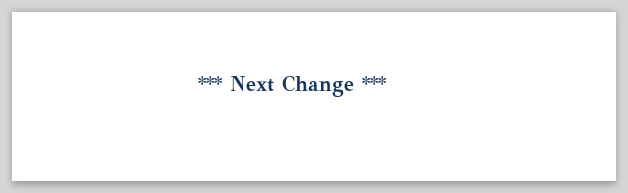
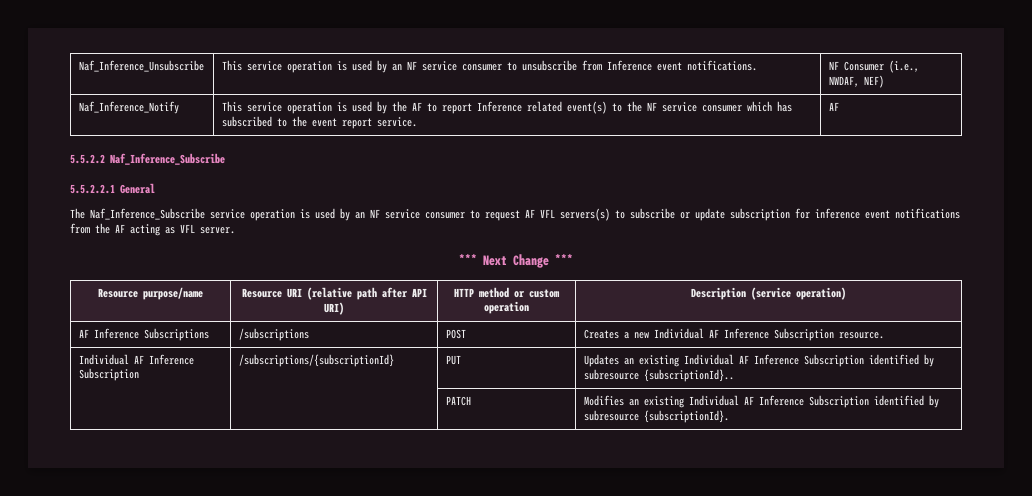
[197,75,387,97] *** Next Change *** -> [78,60,204,72] [221,60,757,73] [828,60,919,73] [828,75,884,88] [78,101,179,114] [221,101,792,114] [221,116,417,129] [828,102,839,111] [70,153,225,165] [70,183,155,194] [70,208,960,221] [70,223,235,236] [459,254,573,268] [98,287,203,300] [241,287,427,300] [324,302,344,315] [454,287,560,298] [484,301,529,314] [691,287,846,300] [78,328,209,341] [238,328,309,341] [445,329,466,339] [583,328,884,341] [78,354,194,365] [78,368,139,381] [238,354,394,367] [445,355,461,365] [583,354,934,367] [583,369,734,382] [445,396,471,406] [583,395,939,408] [583,410,729,423] Naf_Inference_Unsubscribe | This service operation is used by an NF service consumer to unsubscribe from Inference event notifications. | NF Consumer (i.e., NWDAF, NEF) // Naf_Inference_Notify | This service operation is used by the AF to report Inference related event(s) to the NF service consumer which has subscribed to the event report service. | AF // 5.5.2.2 Naf_Inference_Subscribe // 5.5.2.2.1 General // The Naf_Inference_Subscribe service operation is used by an NF service consumer to request AF VFL servers(s) to subscribe or update subscription for inference event notifications from the AF acting as VFL server. // *** Next Change *** // Resource purpose/name | Resource URI (relative path after API URI) | HTTP method or custom operation | Description (service operation) // AF Inference Subscriptions | /subscriptions | POST | Creates a new Individual AF Inference Subscription resource. // Individual AF Inference Subscription | /subscriptions/{subscriptionId} | PUT | Updates an existing Individual AF Inference Subscription identified by subresource {subscriptionId}.. // | | PATCH | Modifies an existing Individual AF Inference Subscription identified by subresource {subscriptionId}.

